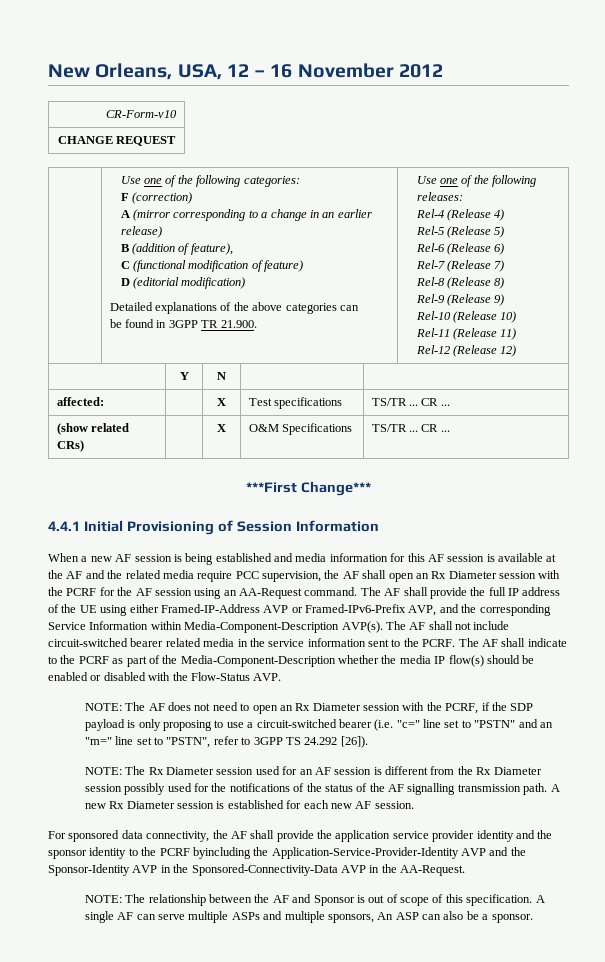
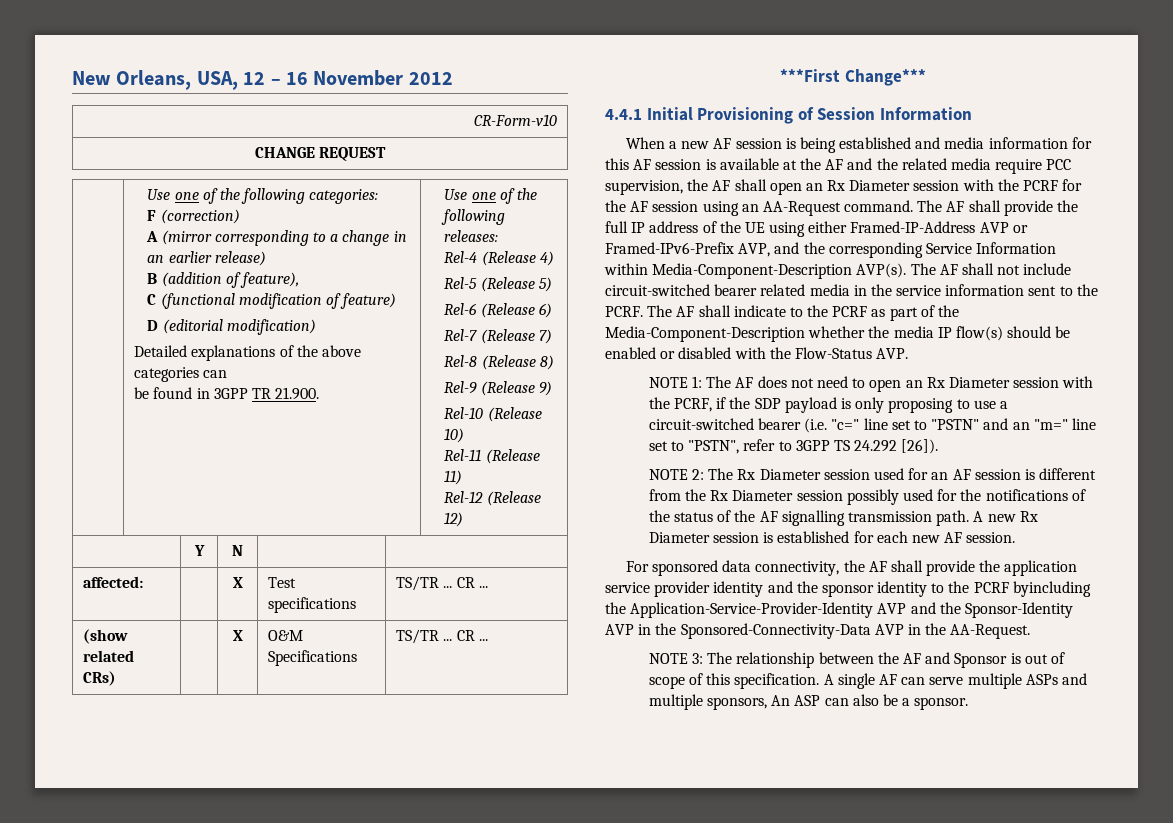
[84,703,122,711] NOTE: -> [648,376,703,388] NOTE 1:
[84,767,122,775] NOTE: -> [648,469,705,480] NOTE 2:
[84,895,122,903] NOTE: -> [648,653,704,664] NOTE 3:

